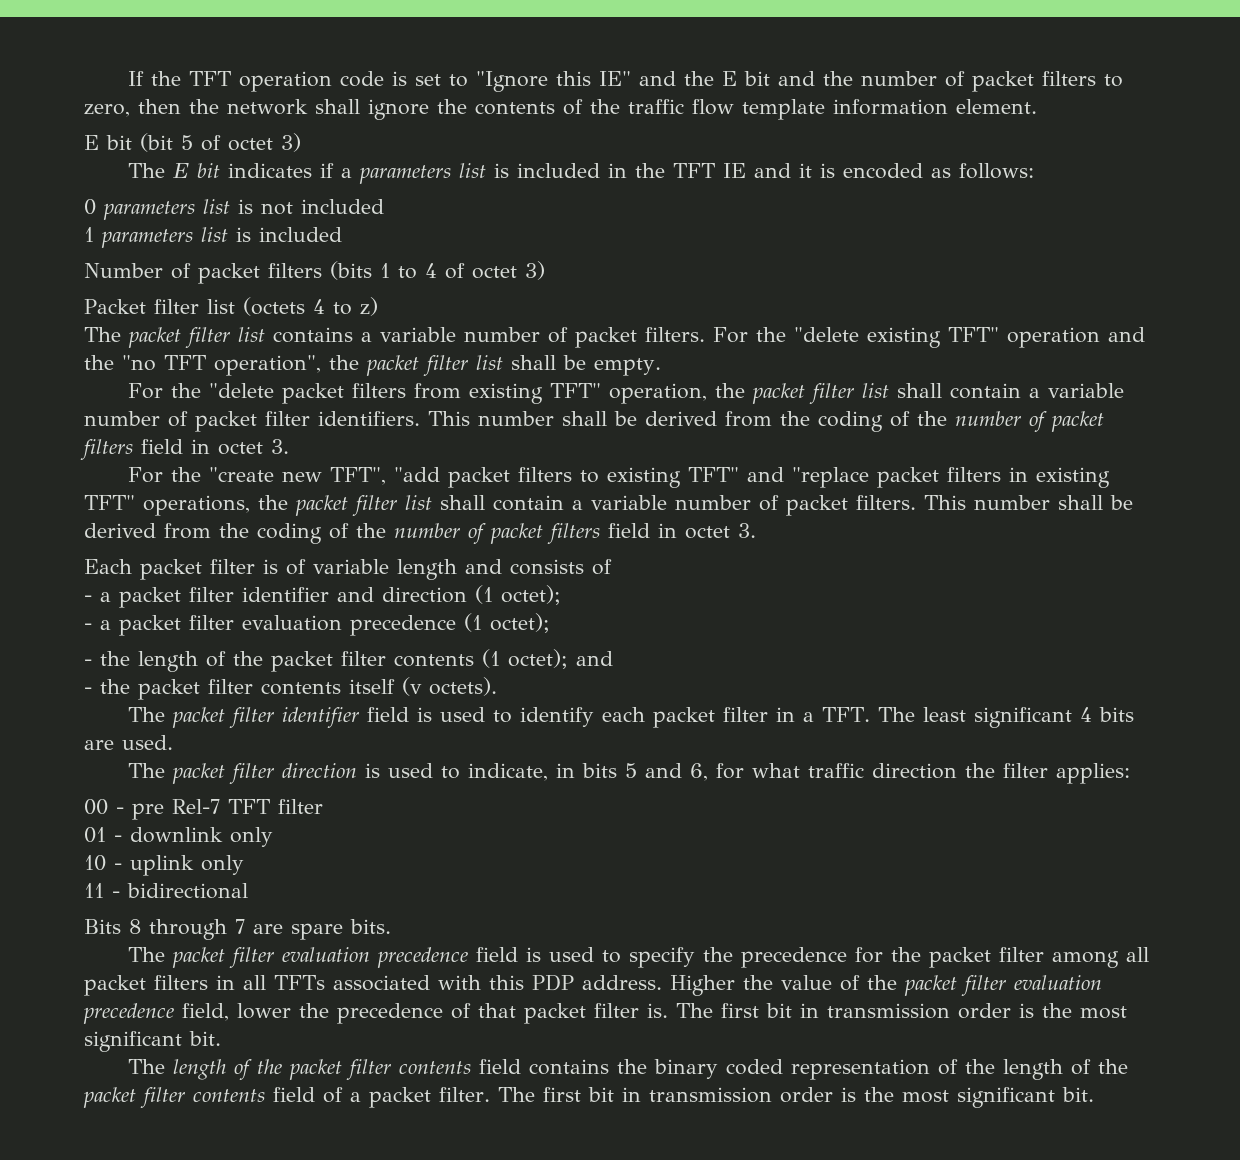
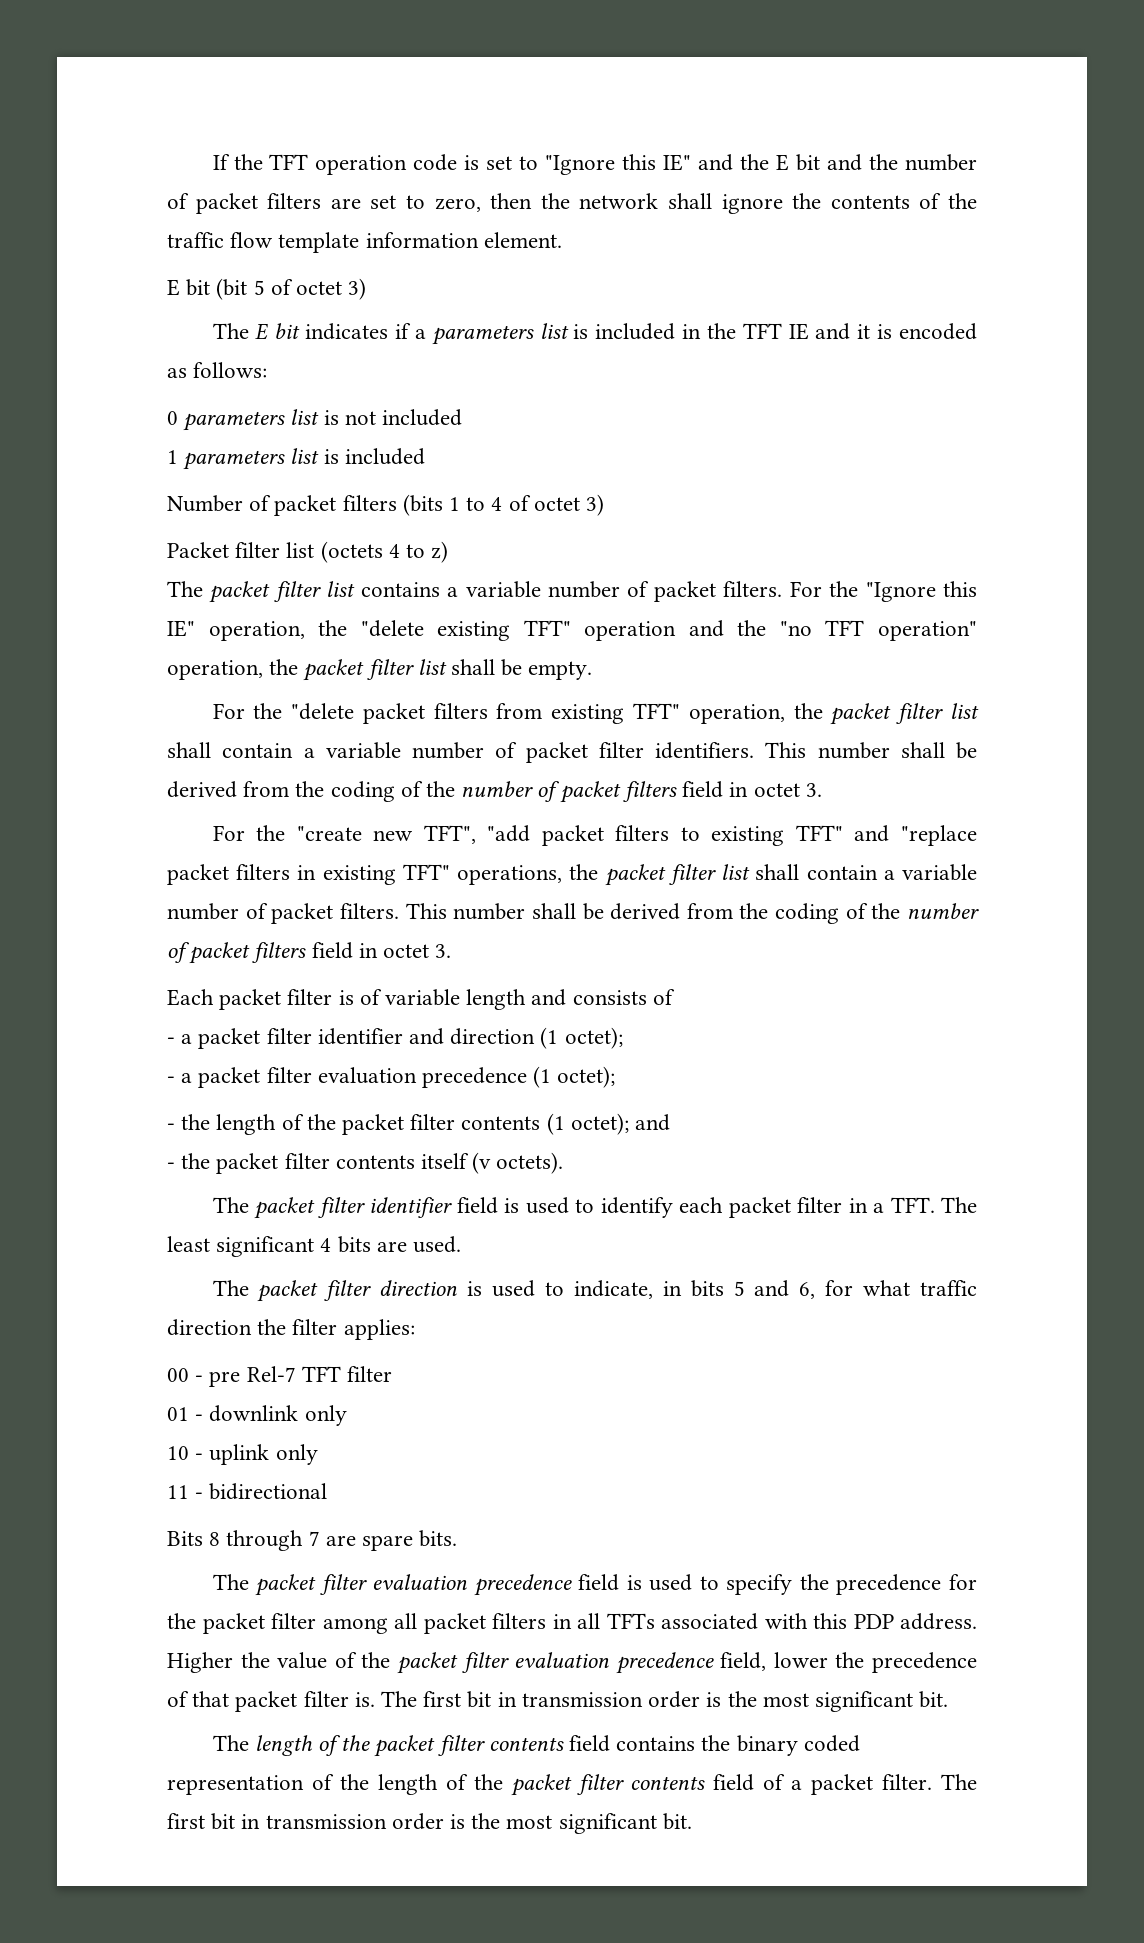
(1096, 78) none -> [330,195,397,209] are set
(786, 334) none -> [865,581,978,602] [167,620,348,641] "Ignore this IE" operation, the
[214,355,321,376] operation", -> [877,621,977,641] [167,660,263,680] operation" operation,

